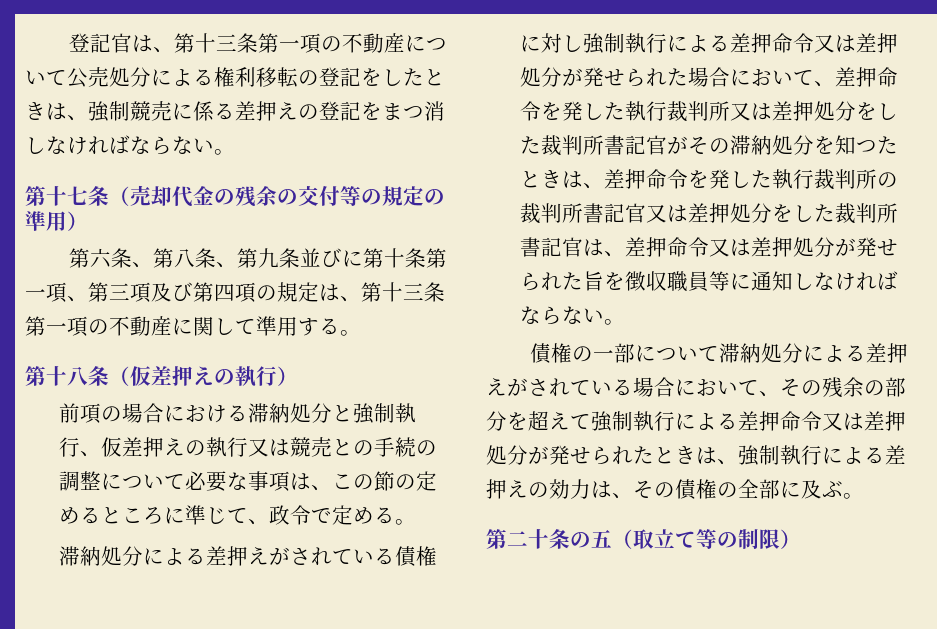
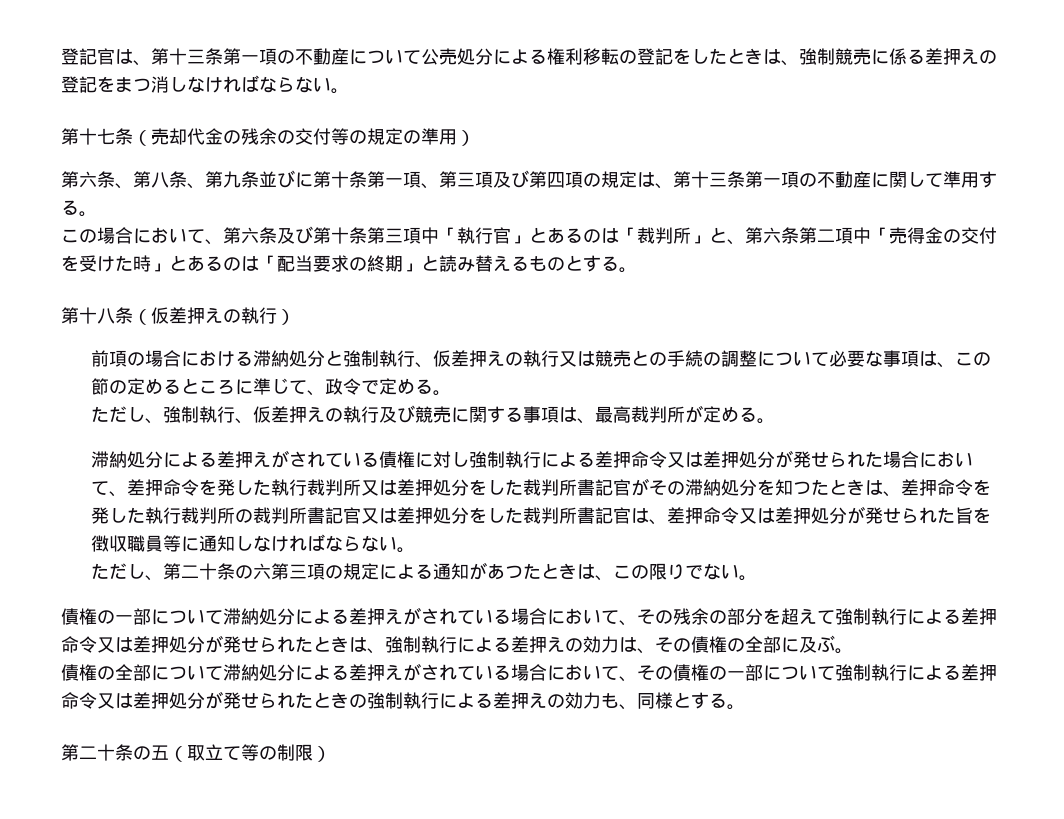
(361, 333) none -> [61,226,997,245] [61,255,637,273] // この場合において、第六条及び第十条第三項中「執行官」とあるのは「裁判所」と、第六条第二項中「売得金の交付を受けた時」とあるのは「配当要求の終期」と読み替えるものとする。
(416, 522) none -> [90,405,775,424] // ただし、強制執行、仮差押えの執行及び競売に関する事項は、最高裁判所が定める。
(625, 322) none -> [90,562,757,581] // ただし、第二十条の六第三項の規定による通知があつたときは、この限りでない。
(864, 496) none -> [61,663,997,682] [61,691,745,710] // 債権の全部について滞納処分による差押えがされている場合において、その債権の一部について強制執行による差押命令又は差押処分が発せられたときの強制執行による差押えの効力も、同様とする。

